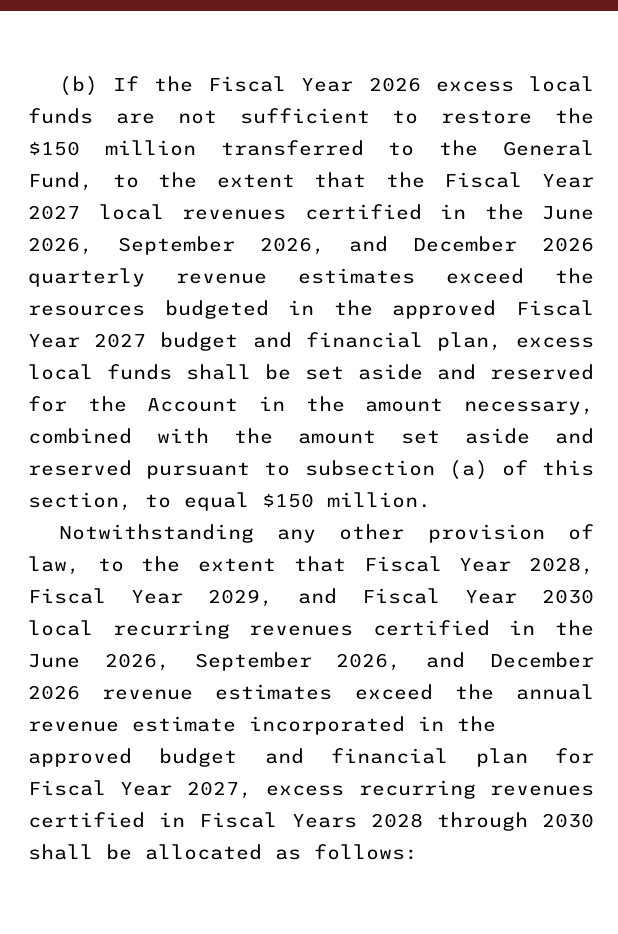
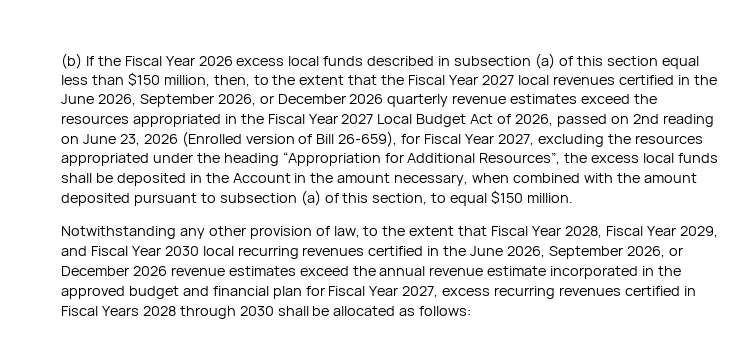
[115,108,594,124] [28,140,594,156] [28,172,93,191] are not sufficient to restore the $150 million transferred to the General Fund, -> [367,53,699,69] [61,72,250,87] described in subsection (a) of this section equal less than $150 million, then,
[349,236,389,252] and -> [259,95,274,104] or
[164,300,594,319] [28,332,502,351] budgeted in the approved Fiscal Year 2027 budget and financial plan, -> [132,114,714,127] [61,131,703,147] [61,152,588,166] appropriated in the Fiscal Year 2027 Local Budget Act of 2026, passed on 2nd reading on June 23, 2026 (Enrolled version of Bill 26-659), for Fiscal Year 2027, excluding the resources appropriated under the heading “Appropriation for Additional Resources”, the
[305,364,594,380] [28,396,67,412] set aside and reserved for -> [116,173,202,186] deposited in
(594, 408) none -> [472,173,510,183] when
[401,428,594,444] [28,460,132,476] set aside and reserved -> [61,193,130,206] deposited
[426,652,466,668] and -> [668,247,683,256] or

